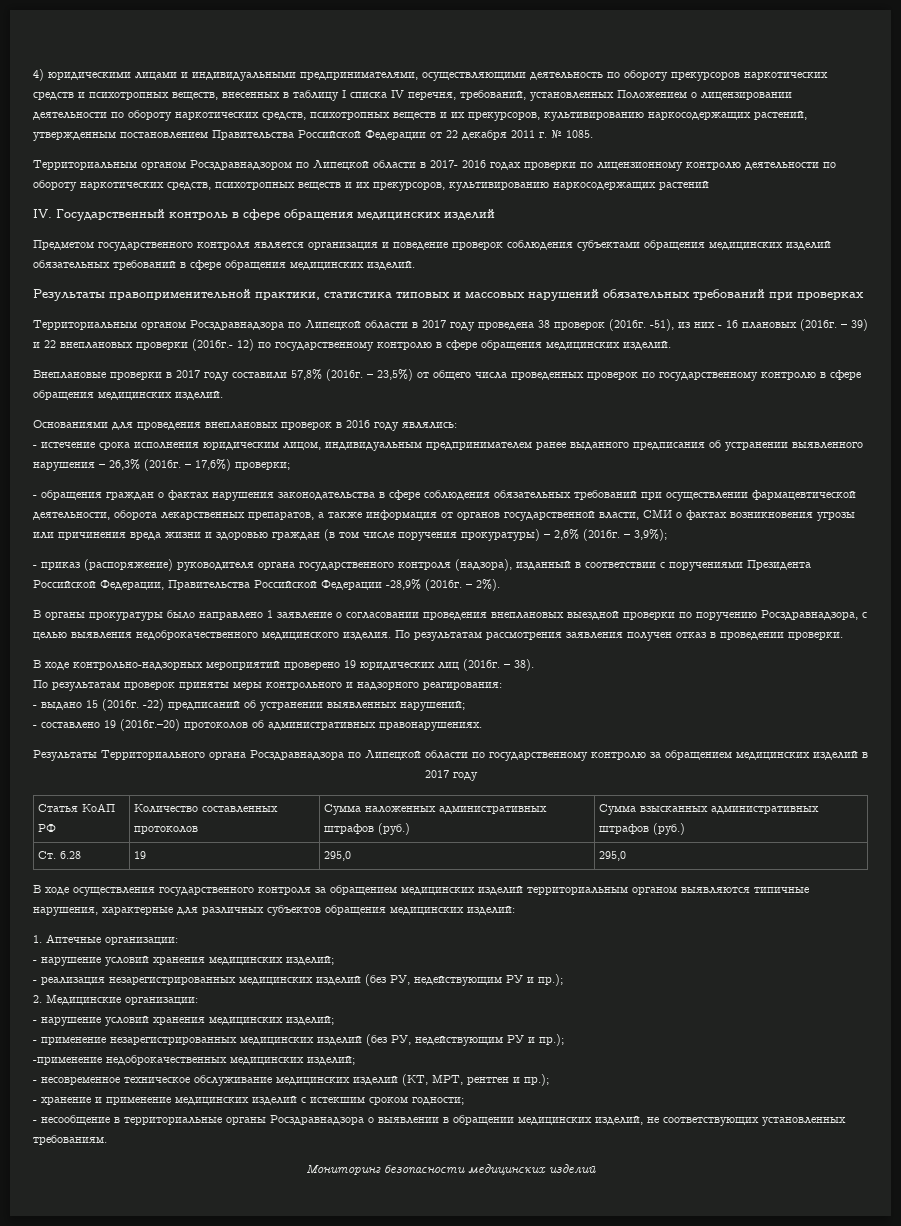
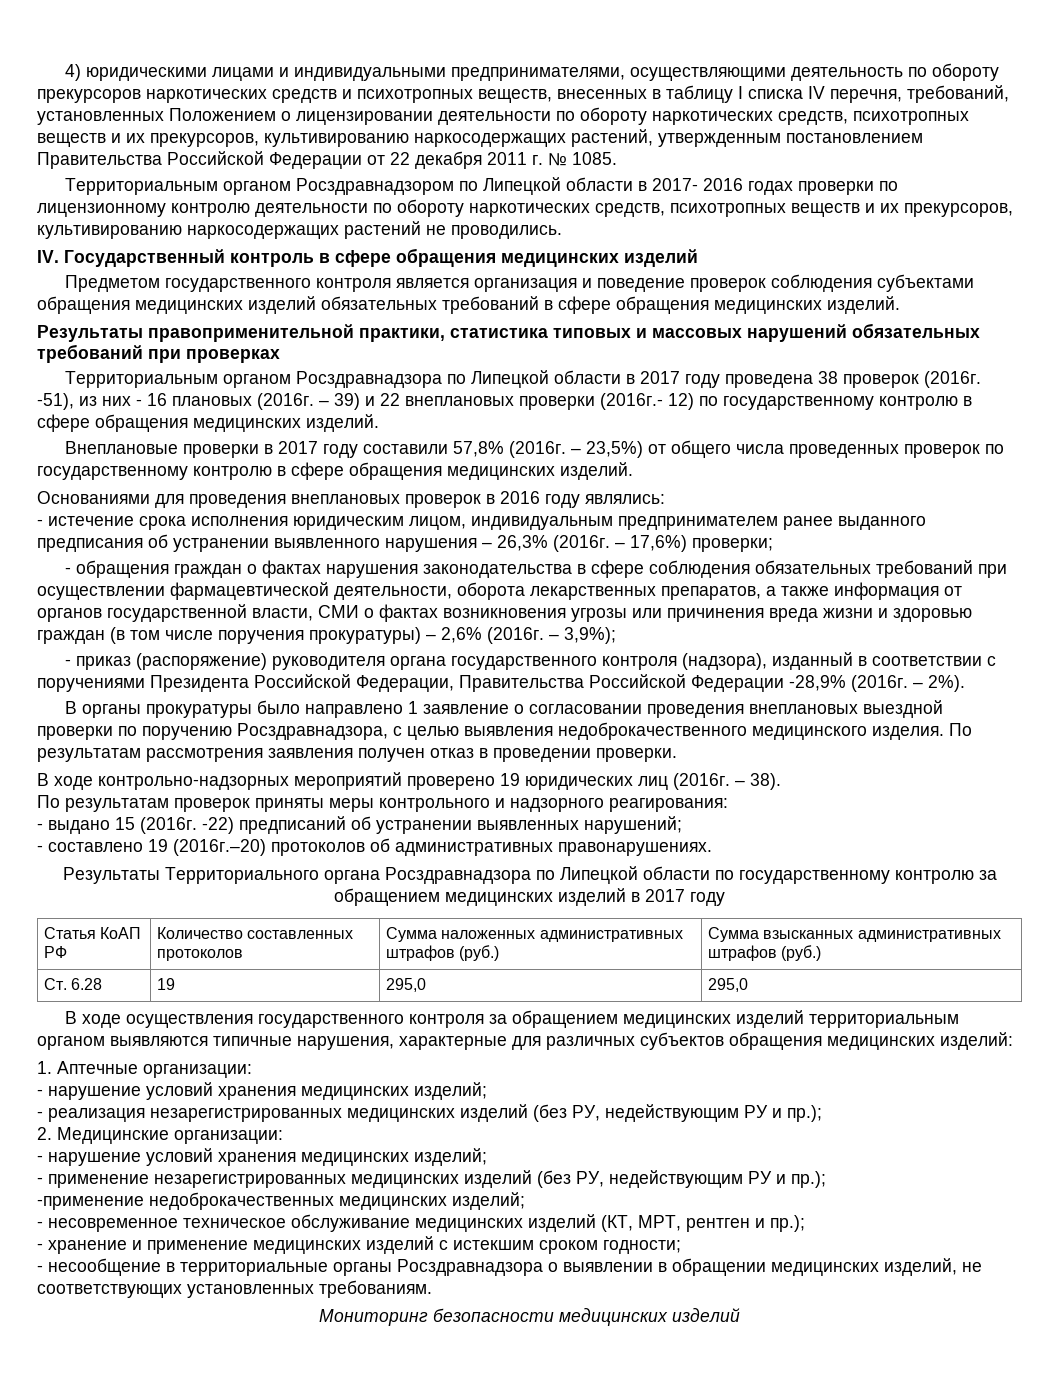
(709, 185) none -> [426,225,562,239] не проводились.

